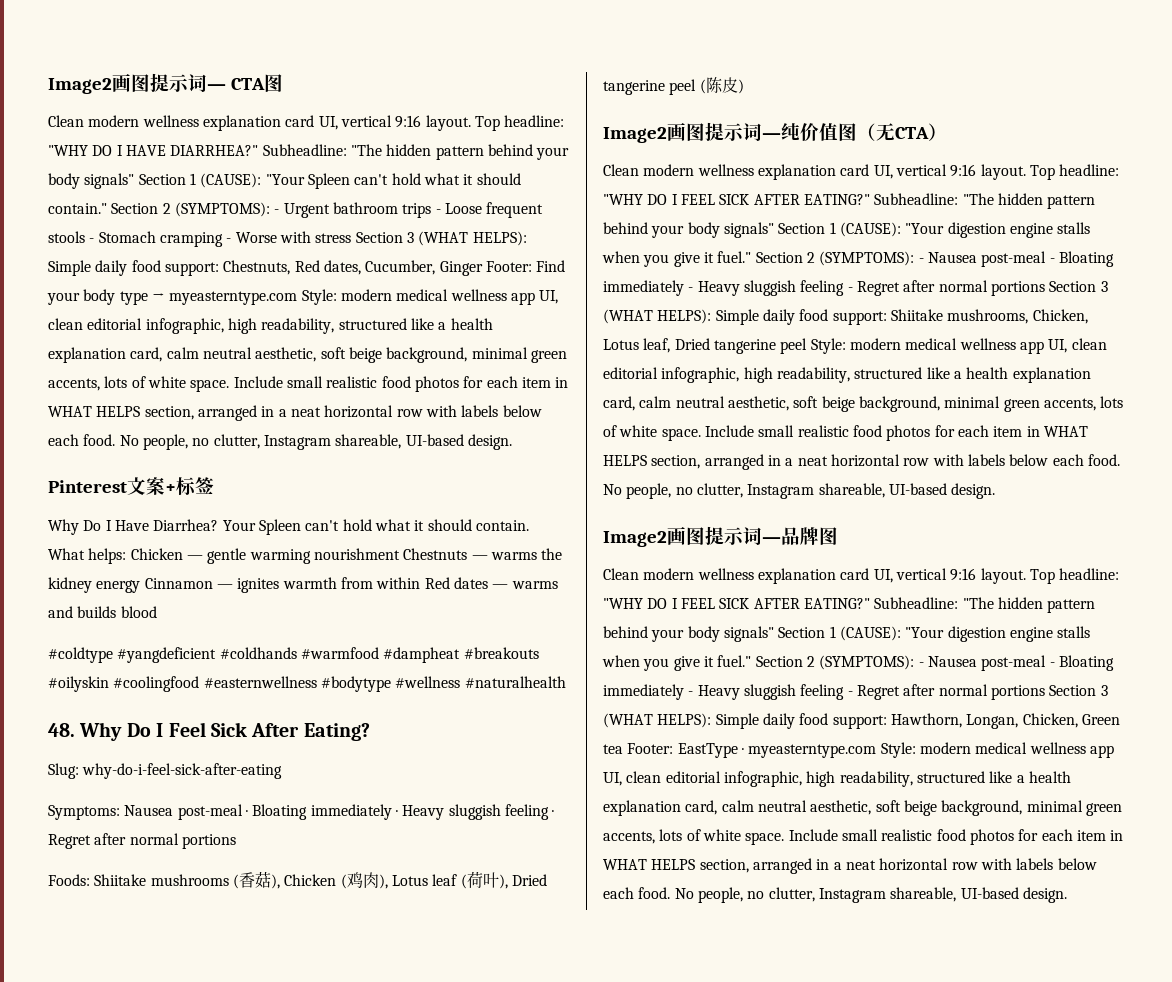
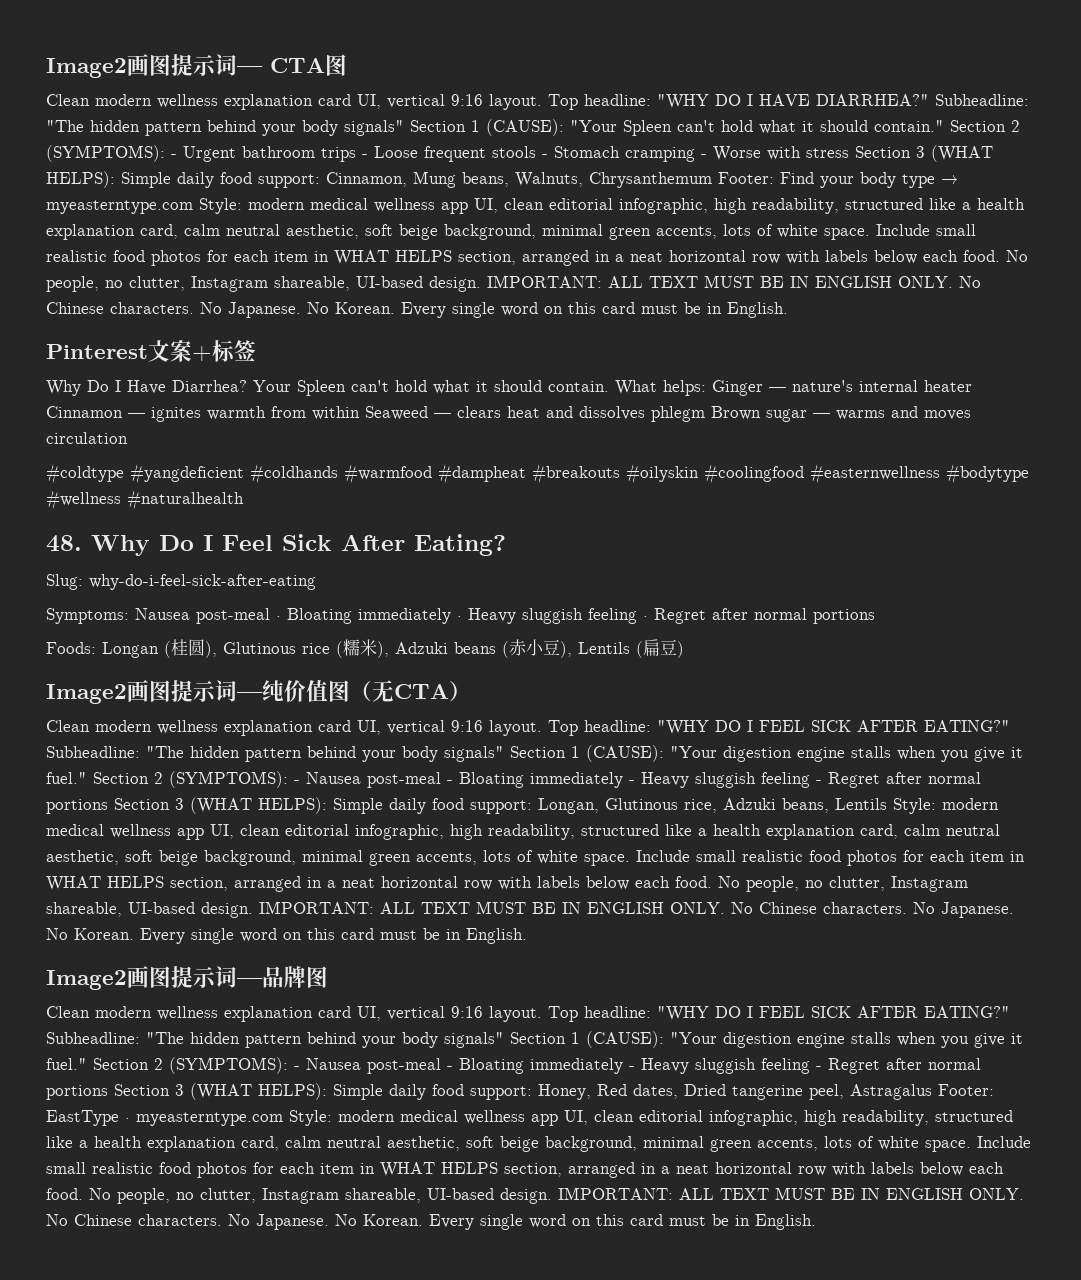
[223,260,483,276] Chestnuts, Red dates, Cucumber, Ginger -> [326,171,712,188] Cinnamon, Mung beans, Walnuts, Chrysanthemum
(512, 442) none -> [487,275,981,288] [46,302,788,318] IMPORTANT: ALL TEXT MUST BE IN ENGLISH ONLY. No Chinese characters. No Japanese. No Korean. Every single word on this card must be in English.
[130,548,563,564] [48,577,141,593] Chicken — gentle warming nourishment Chestnuts — warms the kidney energy -> [712,380,972,396] Ginger — nature's internal heater
[424,577,488,589] Red dates -> [365,406,807,422] Seaweed — clears heat and dissolves phlegm Brown sugar
[77,606,157,618] builds blood -> [924,410,971,420] [46,432,128,444] moves circulation
[94,871,547,889] [603,77,738,95] Shiitake mushrooms (香菇), Chicken (鸡肉), Lotus leaf (荷叶), Dried tangerine peel (陈皮 -> [102,639,677,658] Longan (桂圆), Glutinous rice (糯米), Adzuki beans (赤小豆), Lentils (扁豆
[890,309,1088,324] [603,338,808,354] Shiitake mushrooms, Chicken, Lotus leaf, Dried tangerine peel -> [538,798,887,814] Longan, Glutinous rice, Adzuki beans, Lentils
(996, 491) none -> [259,901,1014,918] [46,928,527,944] IMPORTANT: ALL TEXT MUST BE IN ENGLISH ONLY. No Chinese characters. No Japanese. No Korean. Every single word on this card must be in English.
[890,713,1120,729] [603,744,623,754] Hawthorn, Longan, Chicken, Green tea -> [538,1084,932,1100] Honey, Red dates, Dried tangerine peel, Astragalus
(1067, 895) none -> [558,1187,1024,1200] [46,1214,816,1230] IMPORTANT: ALL TEXT MUST BE IN ENGLISH ONLY. No Chinese characters. No Japanese. No Korean. Every single word on this card must be in English.

